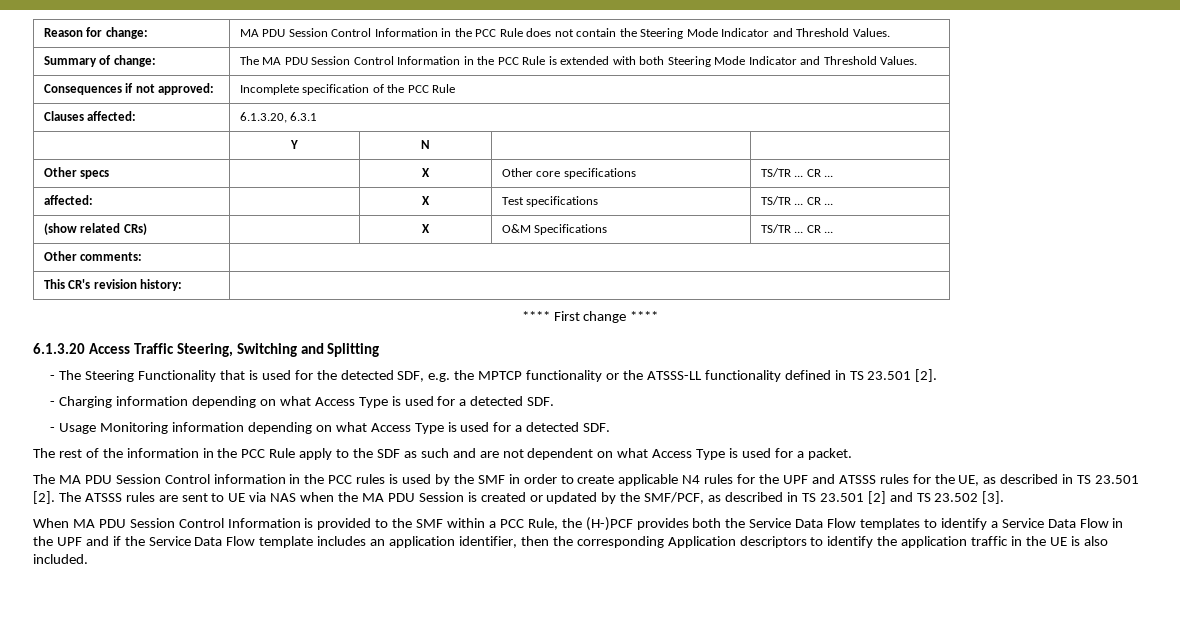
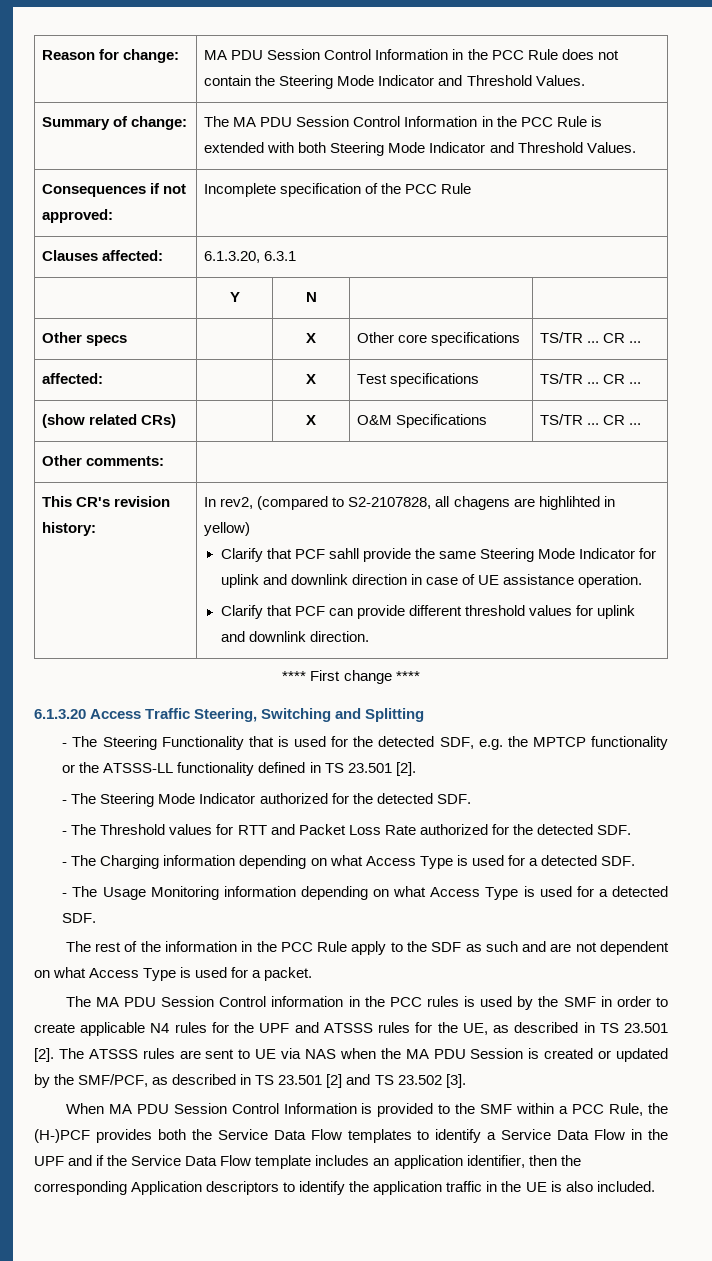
(183, 285) none -> [204,496,615,510] [204,522,251,536] [220,548,657,562] [220,574,643,588] [220,605,636,619] [220,631,369,642] In rev2, (compared to S2-2107828, all chagens are highlihted in yellow) // Clarify that PCF sahll provide the same Steering Mode Indicator for uplink and downlink direction in case of UE assistance operation. // Clarify that PCF can provide different threshold values for uplink and downlink direction.
(56, 403) none -> [71,793,471,807] [62,824,631,835] [62,855,97,866] The Steering Mode Indicator authorized for the detected SDF. // - The Threshold values for RTT and Packet Loss Rate authorized for the detected SDF. // - The
(56, 429) none -> [72,886,98,897] The

